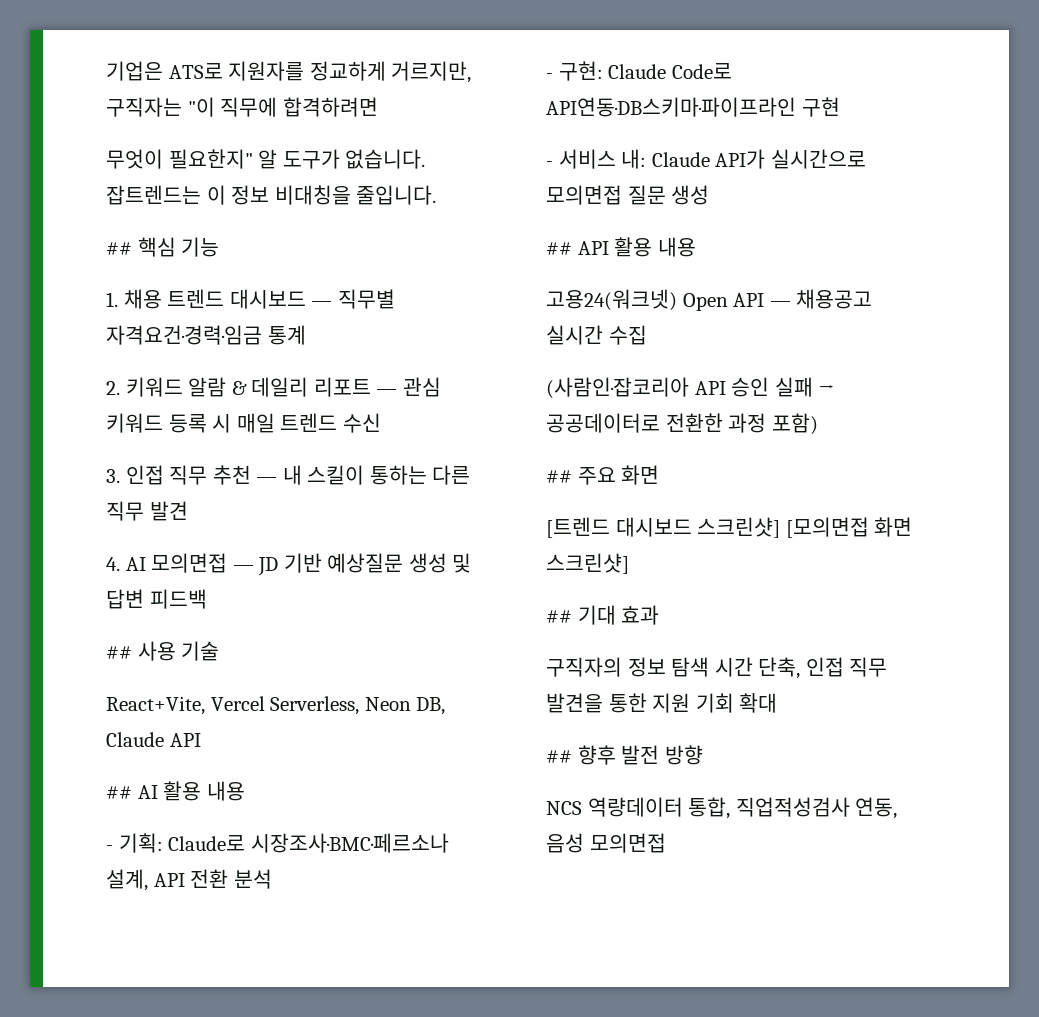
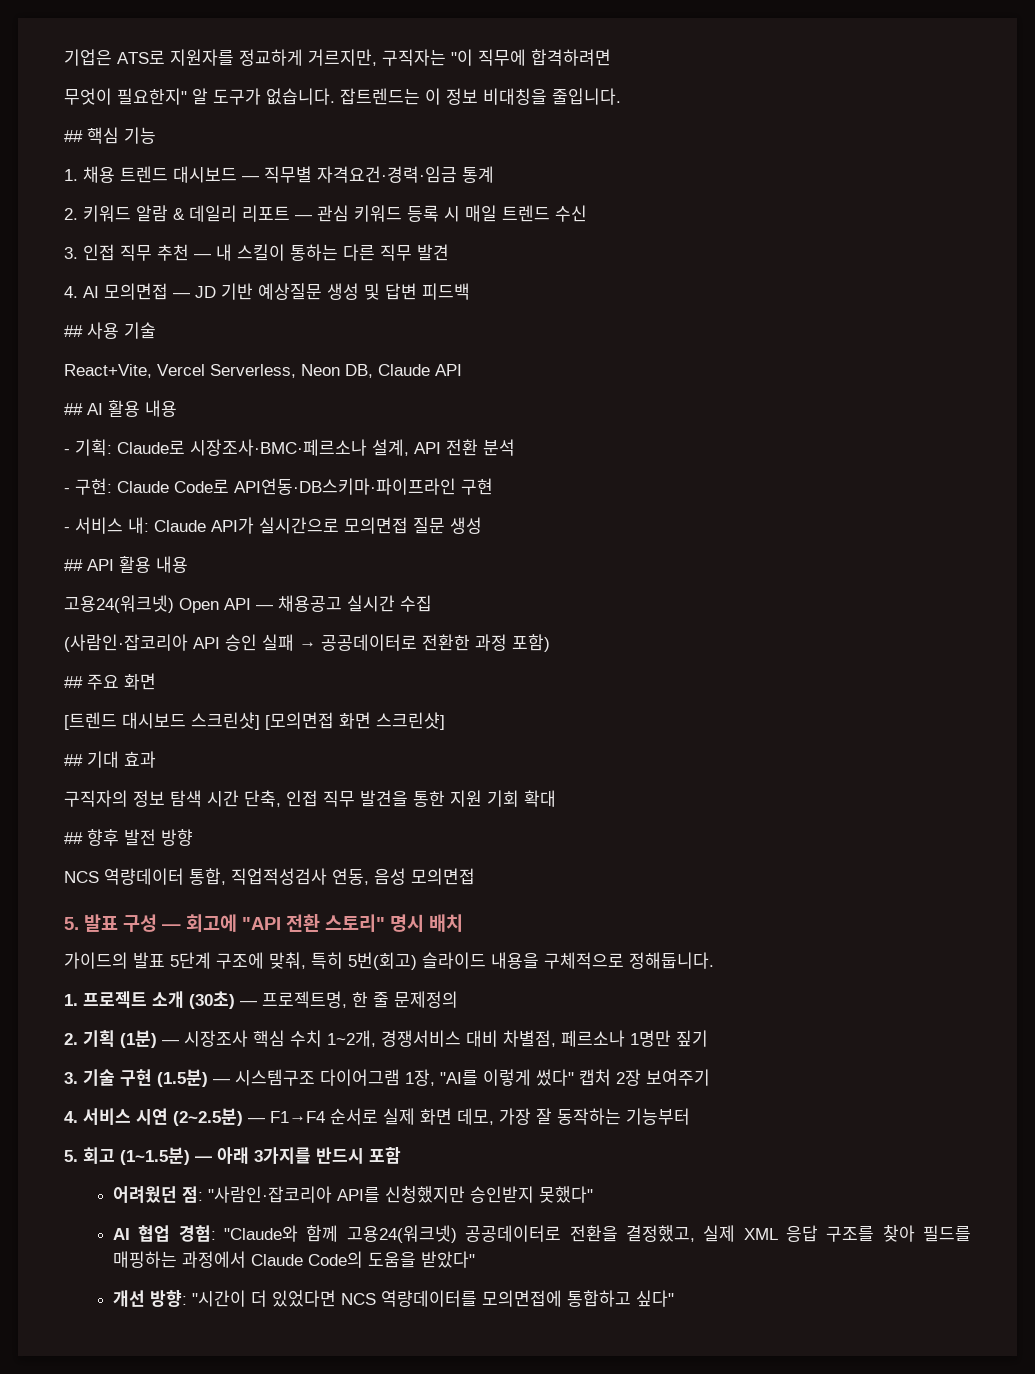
(666, 843) none -> [64,914,463,932] [64,952,714,970] [64,991,458,1009] [64,1030,708,1048] [64,1069,710,1087] [64,1108,690,1126] [64,1147,401,1165] [113,1186,594,1203] [113,1225,972,1243] [113,1251,476,1268] [113,1290,675,1307] // 5. 발표 구성 — 회고에 "API 전환 스토리" 명시 배치 // 가이드의 발표 5단계 구조에 맞춰, 특히 5번(회고) 슬라이드 내용을 구체적으로 정해둡니다. // 1. 프로젝트 소개 (30초) — 프로젝트명, 한 줄 문제정의 // 2. 기획 (1분) — 시장조사 핵심 수치 1~2개, 경쟁서비스 대비 차별점, 페르소나 1명만 짚기 // 3. 기술 구현 (1.5분) — 시스템구조 다이어그램 1장, "AI를 이렇게 썼다" 캡처 2장 보여주기 // 4. 서비스 시연 (2~2.5분) — F1→F4 순서로 실제 화면 데모, 가장 잘 동작하는 기능부터 // 5. 회고 (1~1.5분) — 아래 3가지를 반드시 포함 // 어려웠던 점: "사람인·잡코리아 API를 신청했지만 승인받지 못했다" // AI 협업 경험: "Claude와 함께 고용24(워크넷) 공공데이터로 전환을 결정했고, 실제 XML 응답 구조를 찾아 필드를 매핑하는 과정에서 Claude Code의 도움을 받았다" // 개선 방향: "시간이 더 있었다면 NCS 역량데이터를 모의면접에 통합하고 싶다"

